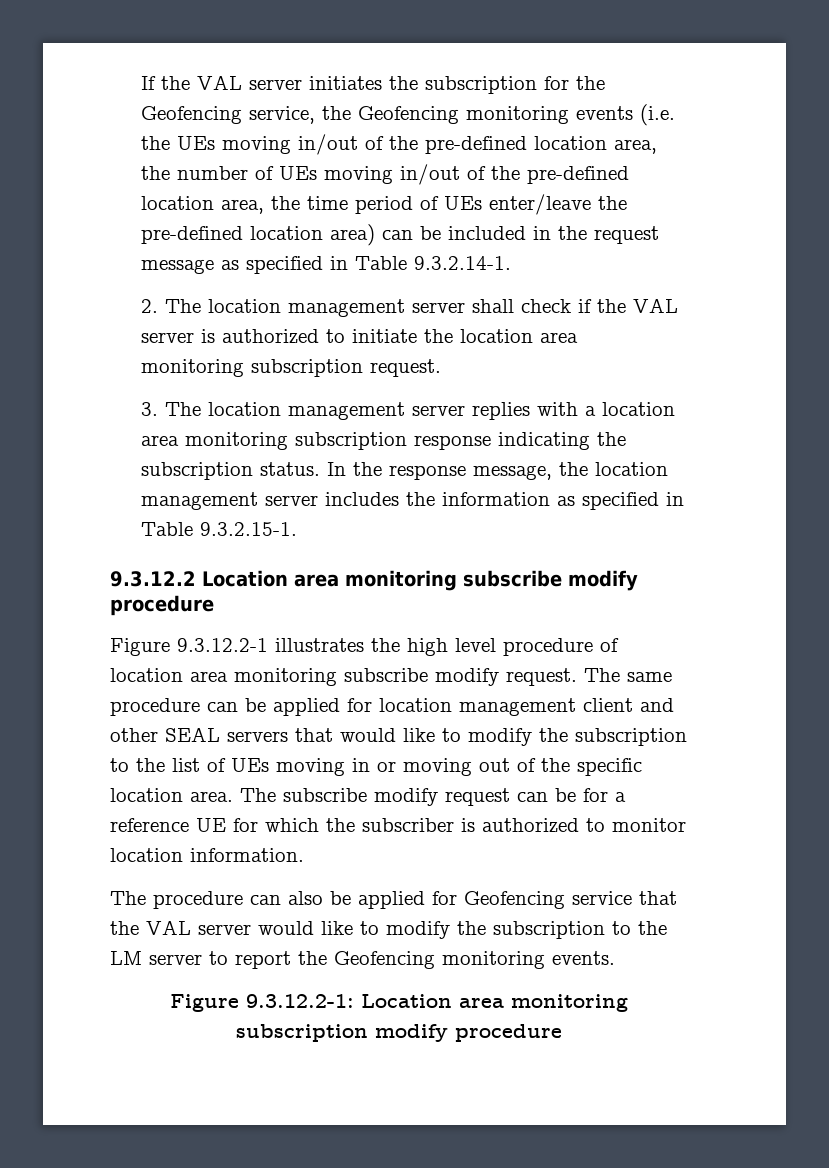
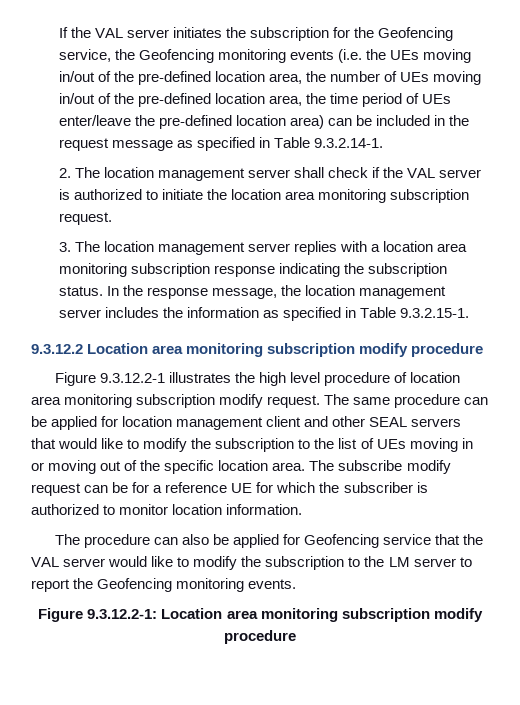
[463,570,562,587] subscribe -> [267,343,356,357] subscription
[344,668,428,682] subscribe -> [136,394,216,408] subscription

